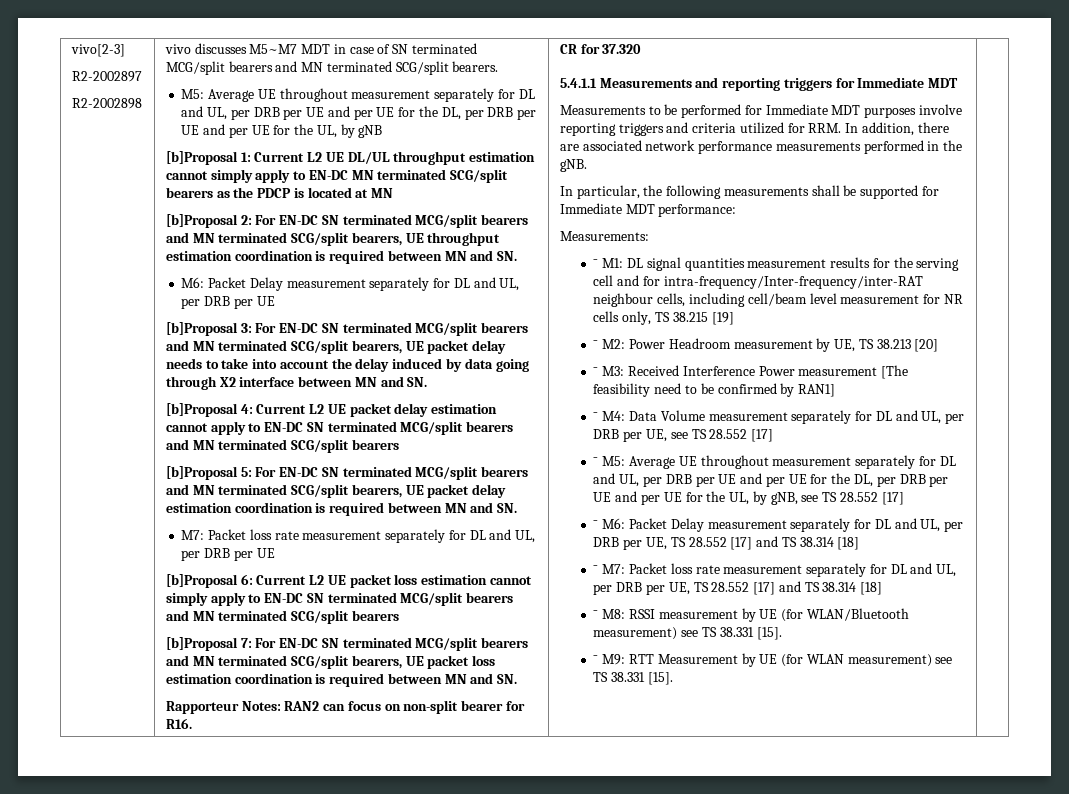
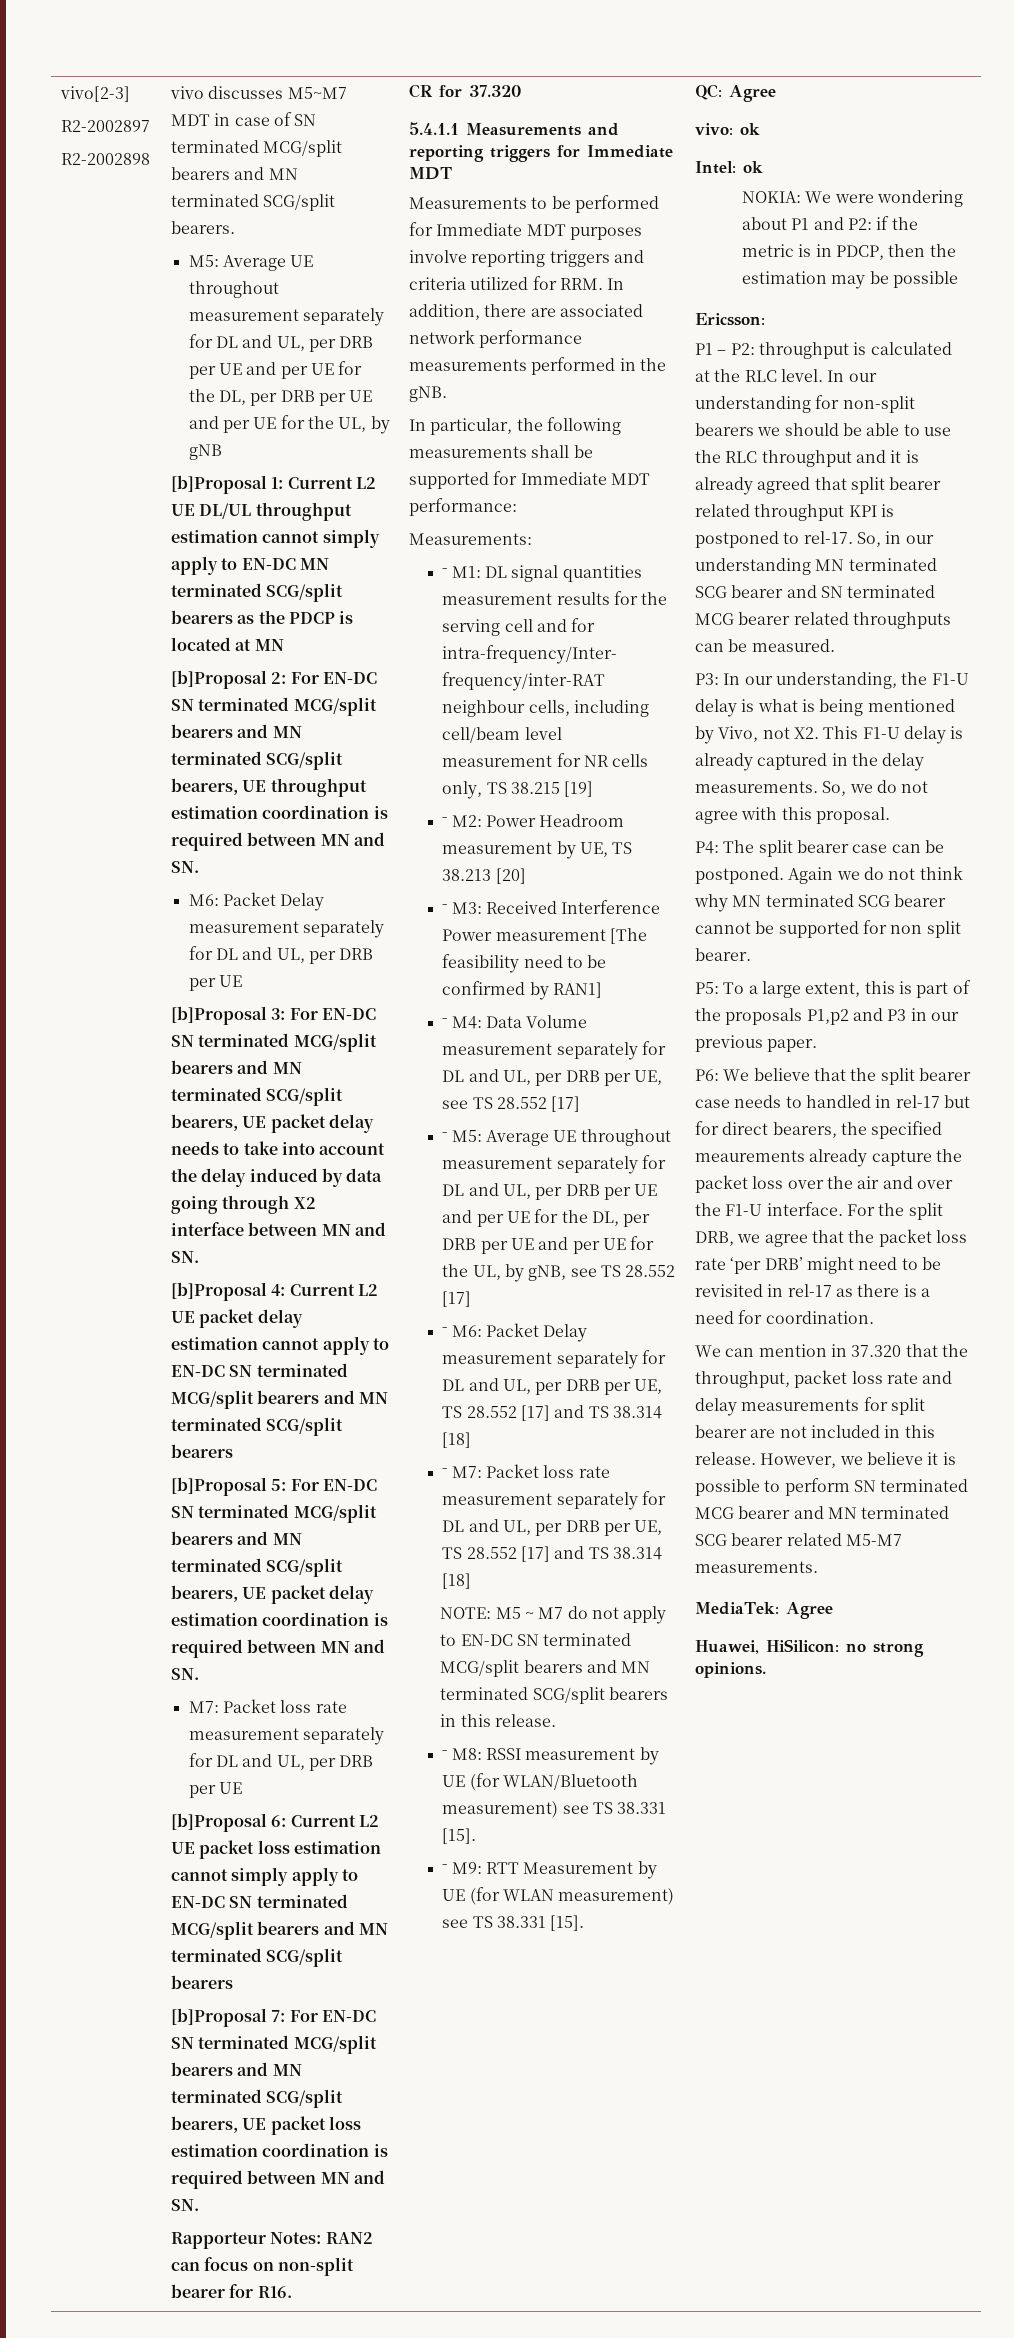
(883, 588) none -> [440,1606,667,1624] [440,1633,632,1646] [440,1660,651,1677] [440,1687,669,1704] [440,1714,557,1727] // NOTE: M5 ~ M7 do not apply to EN-DC SN terminated MCG/split bearers and MN terminated SCG/split bearers in this release.
(673, 678) none -> [695,84,777,102] [695,123,761,135] [695,161,764,174] [742,190,964,207] [742,216,918,230] [742,244,956,260] [742,271,959,289] [695,313,766,326] [695,342,952,359] [695,369,877,382] [695,395,915,413] [695,423,952,436] [695,450,919,467] [695,477,942,495] [695,504,895,521] [695,531,934,548] [695,558,937,575] [695,585,936,598] [695,612,952,629] [695,639,835,652] [695,672,969,689] [695,699,955,717] [695,726,964,744] [695,753,925,771] [695,780,929,796] [695,807,891,824] [695,840,945,857] [695,866,963,884] [694,894,947,912] [695,920,961,938] [695,948,752,961] [695,980,971,998] [695,1008,960,1025] [695,1035,818,1052] [695,1068,972,1085] [695,1095,971,1108] [695,1121,943,1139] [695,1149,963,1167] [695,1175,954,1193] [695,1202,943,1220] [695,1229,968,1247] [695,1257,942,1274] [695,1284,931,1297] [695,1310,874,1324] [695,1344,969,1357] [695,1370,953,1388] [695,1397,926,1416] [695,1425,935,1438] [695,1452,956,1468] [695,1478,969,1496] [695,1506,950,1519] [695,1533,903,1546] [695,1561,819,1573] [695,1602,834,1619] [695,1639,925,1657] [695,1662,767,1678] QC: Agree // vivo: ok // Intel: ok // NOKIA: We were wondering about P1 and P2: if the metric is in PDCP, then the estimation may be possible // Ericsson: // P1 – P2: throughput is calculated at the RLC level. In our understanding for non-split bearers we should be able to use the RLC throughput and it is already agreed that split bearer related throughput KPI is postponed to rel-17. So, in our understanding MN terminated SCG bearer and SN terminated MCG bearer related throughputs can be measured. // P3: In our understanding, the F1-U delay is what is being mentioned by Vivo, not X2. This F1-U delay is already captured in the delay measurements. So, we do not agree with this proposal. // P4: The split bearer case can be postponed. Again we do not think why MN terminated SCG bearer cannot be supported for non split bearer. // P5: To a large extent, this is part of the proposals P1,p2 and P3 in our previous paper. // P6: We believe that the split bearer case needs to handled in rel-17 but for direct bearers, the specified meaurements already capture the packet loss over the air and over the F1-U interface. For the split DRB, we agree that the packet loss rate ‘per DRB’ might need to be revisited in rel-17 as there is a need for coordination. // We can mention in 37.320 that the throughput, packet loss rate and delay measurements for split bearer are not included in this release. However, we believe it is possible to perform SN terminated MCG bearer and MN terminated SCG bearer related M5-M7 measurements. // MediaTek: Agree // Huawei, HiSilicon: no strong opinions.

